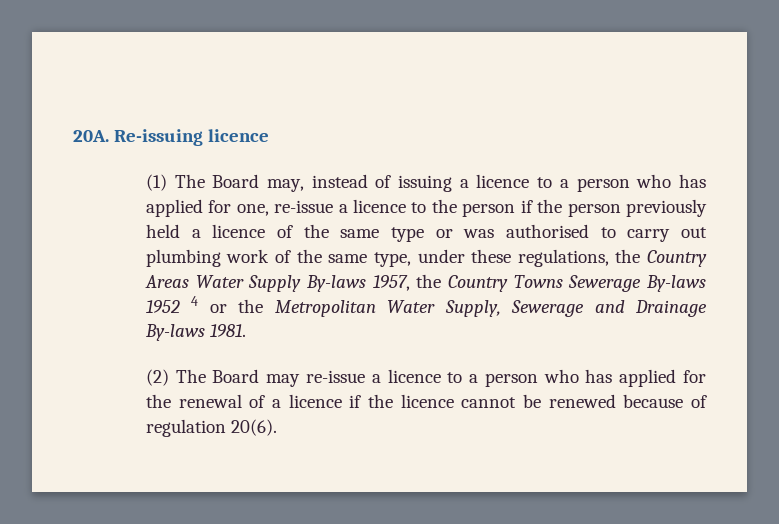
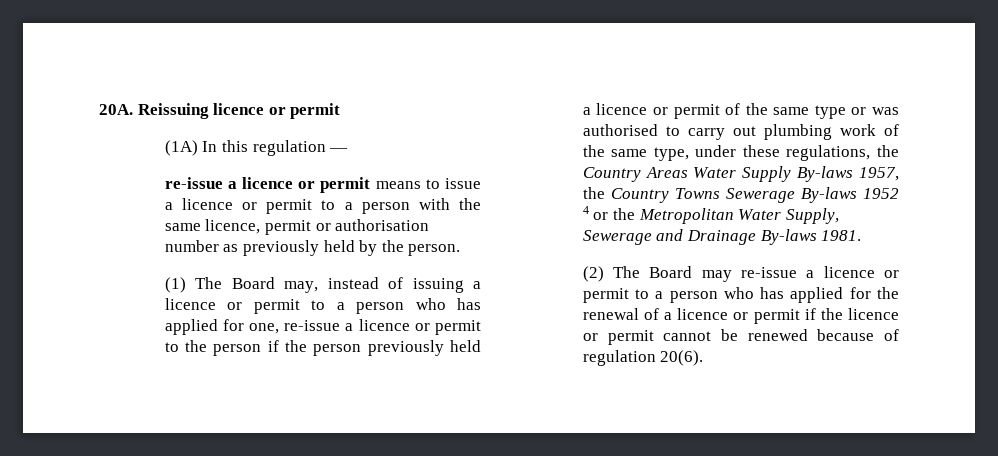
[114,129,270,146] Re-issuing licence -> [137,103,341,119] [164,140,349,156] [164,177,482,193] [164,198,481,214] [164,219,430,235] [164,240,461,256] Reissuing licence or permit // (1A) In this regulation — // re-issue a licence or permit means to issue a licence or permit to a person with the same licence, permit or authorisation number as previously held by the person.
(530, 181) none -> [227,299,300,314] or permit
(406, 206) none -> [414,320,481,335] or permit
(266, 231) none -> [652,104,720,119] or permit
(441, 376) none -> [884,270,899,278] [582,288,629,303] or permit
(342, 401) none -> [733,309,800,324] or permit
(454, 401) none -> [582,330,654,345] or permit

